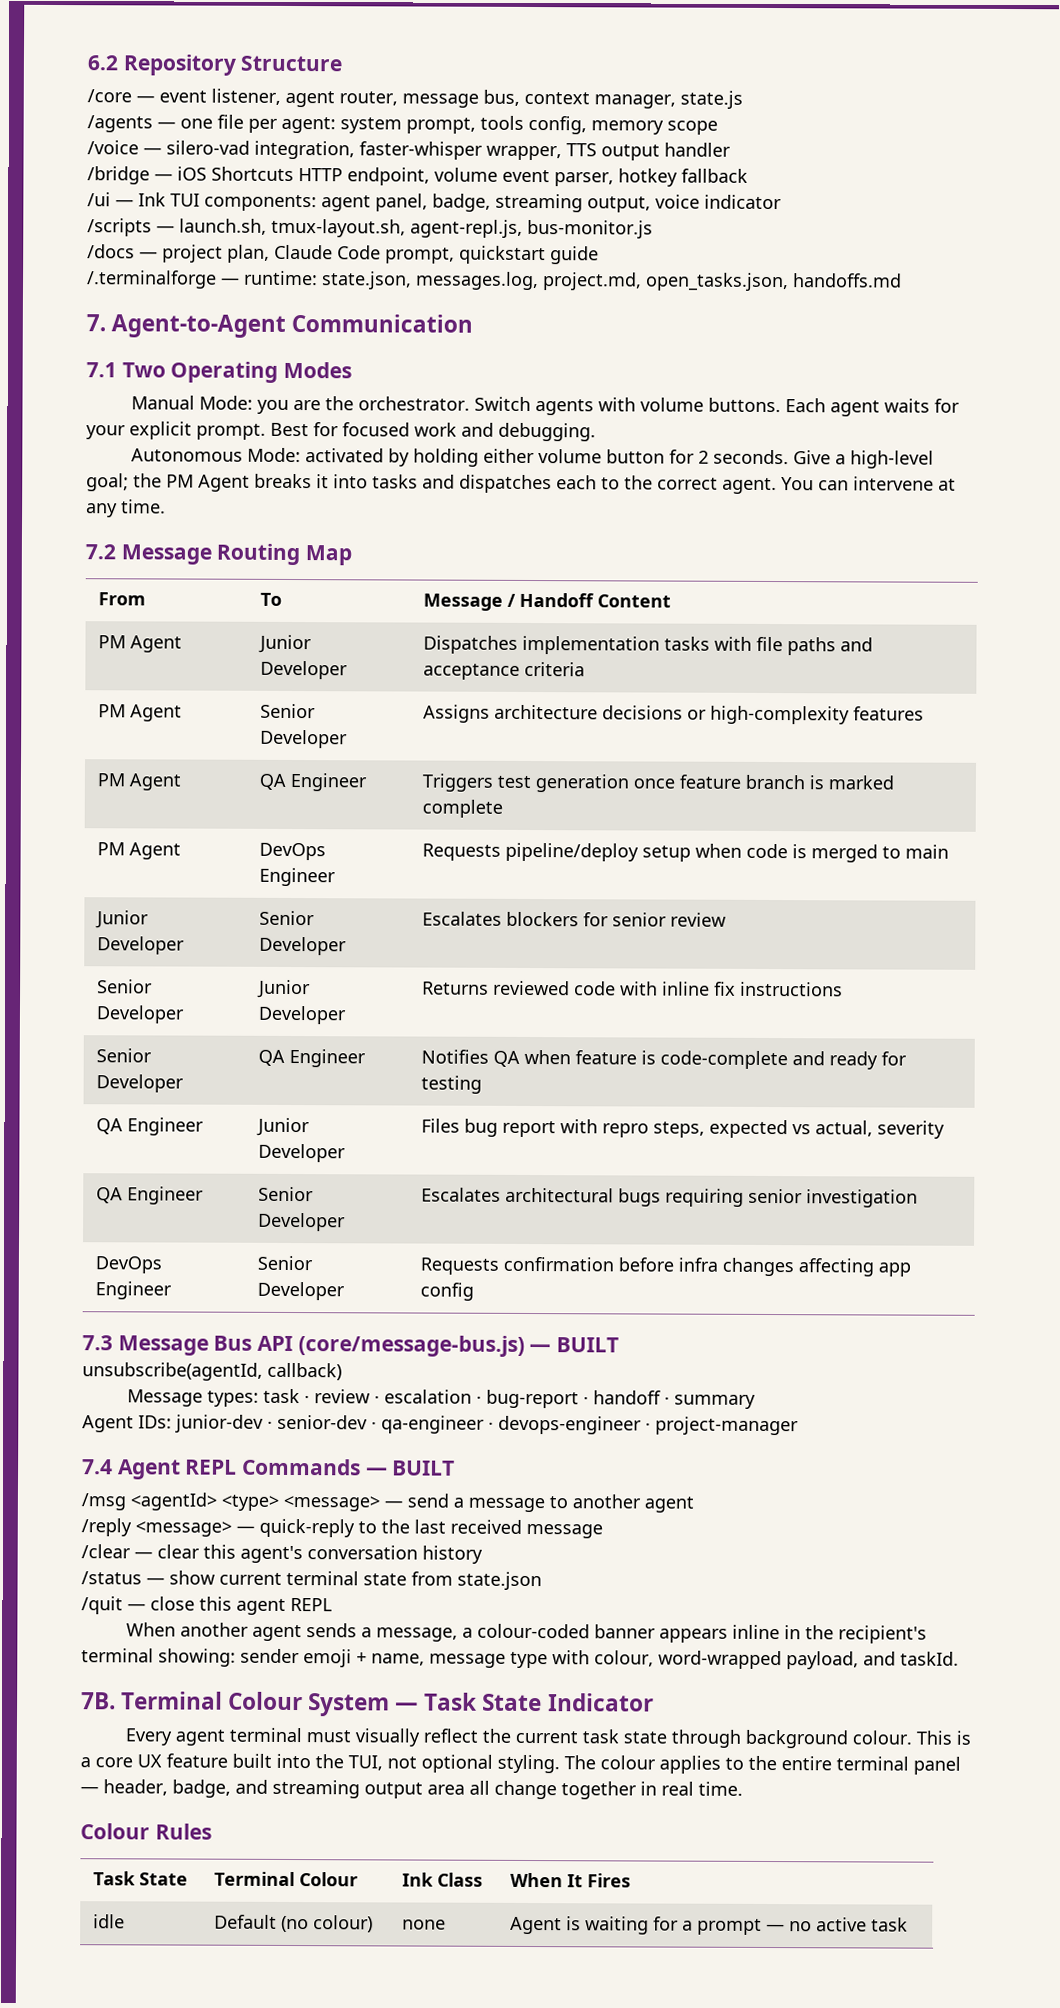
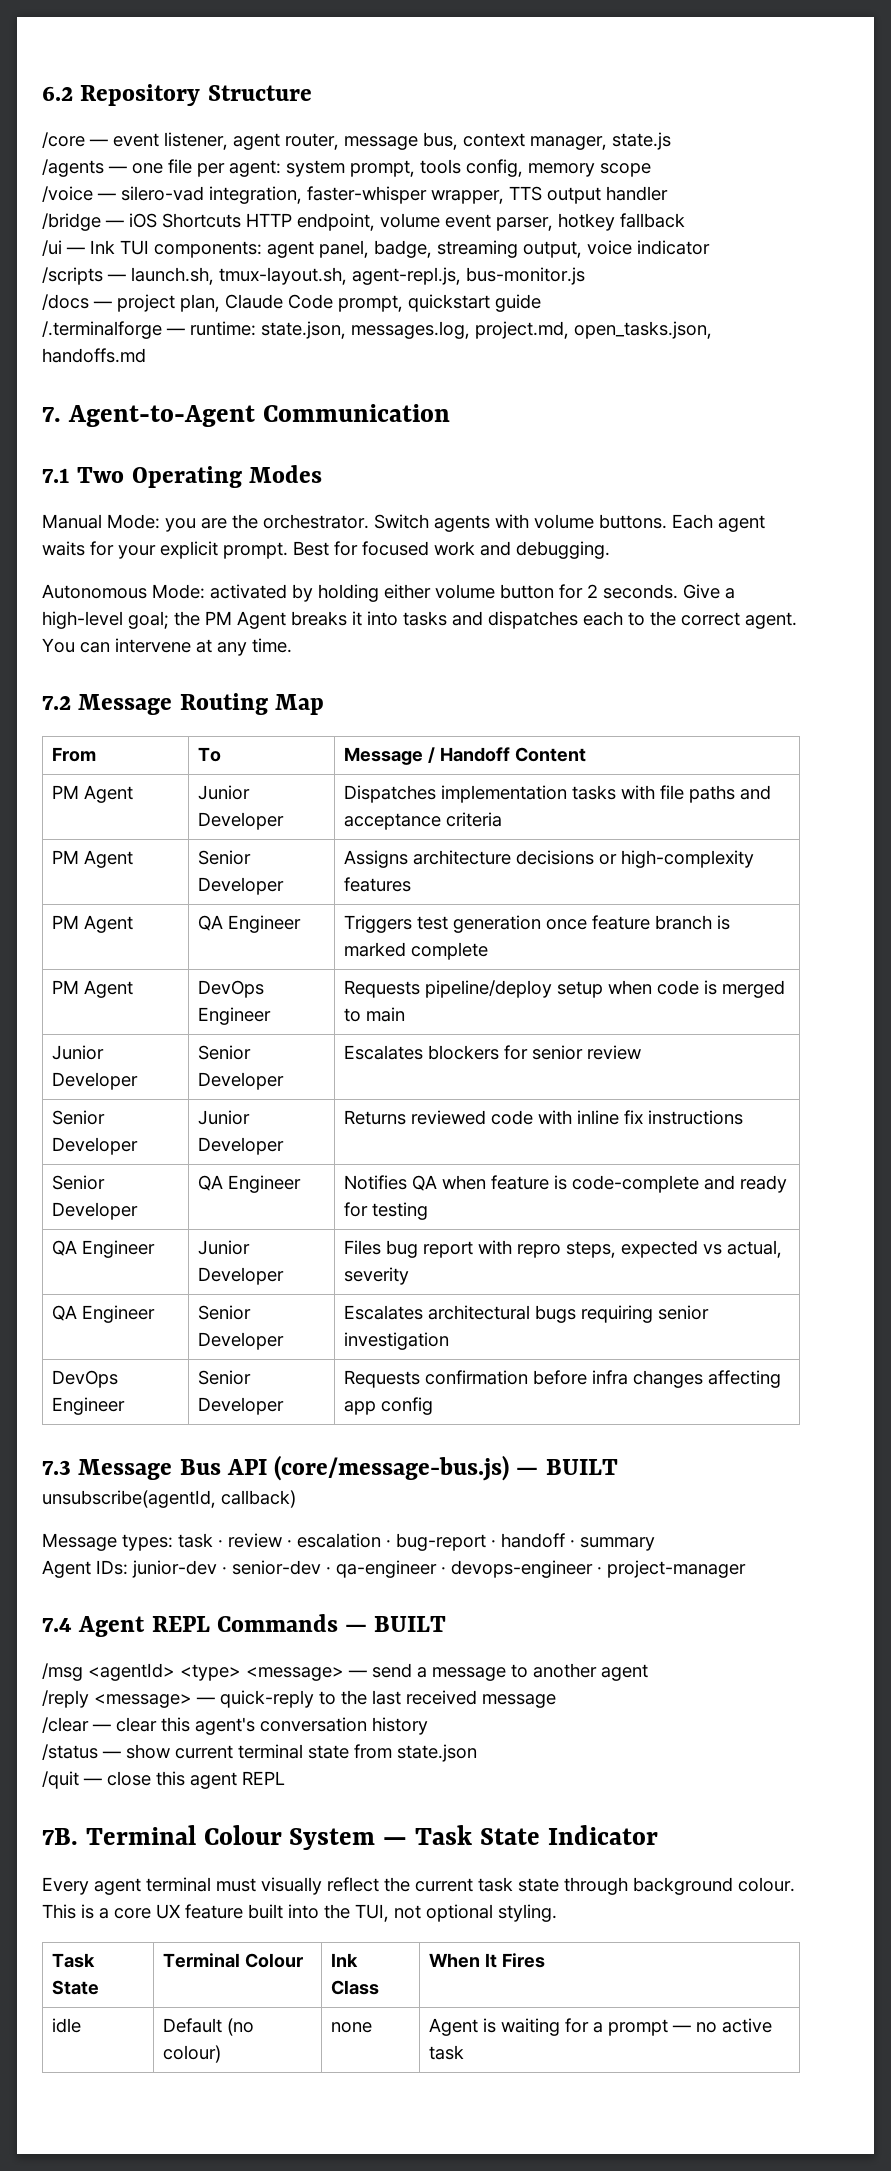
[126,1622,928,1644] [81,1648,959,1670] // When another agent sends a message, a colour-coded banner appears inline in the recipient's terminal showing: sender emoji + name, message type with colour, word-wrapped payload, and taskId. -> (285, 1778) none
[564,1755,961,1775] [80,1779,743,1800] [80,1823,212,1840] The colour applies to the entire terminal panel — header, badge, and streaming output area all change together in real time. // Colour Rules -> (557, 1913) none

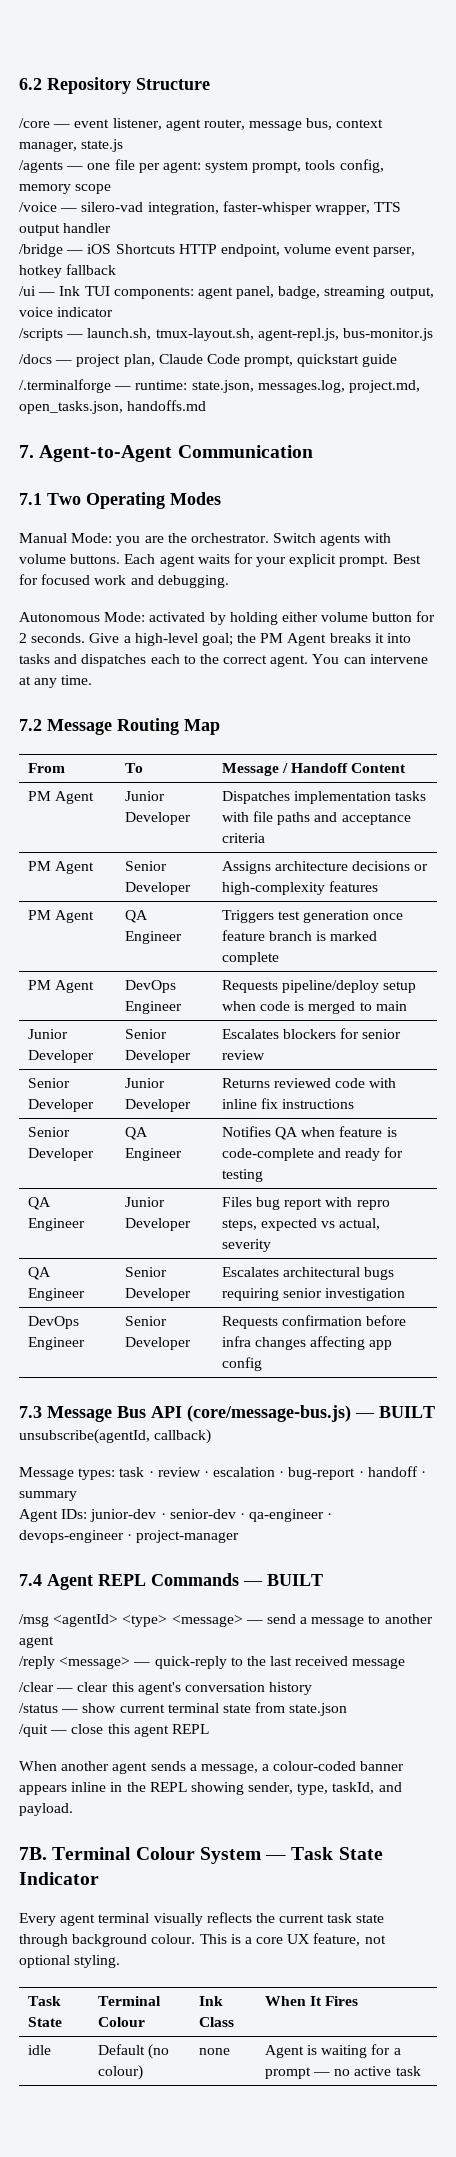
(285, 1778) none -> [19,1761,405,1774] [19,1782,402,1795] [19,1803,73,1816] // When another agent sends a message, a colour-coded banner appears inline in the REPL showing sender, type, taskId, and payload.
[216,1877,379,1895] must visually reflect -> [153,1912,252,1926] visually reflects
[185,1904,389,1922] feature built into the TUI, -> [313,1933,361,1946] feature,

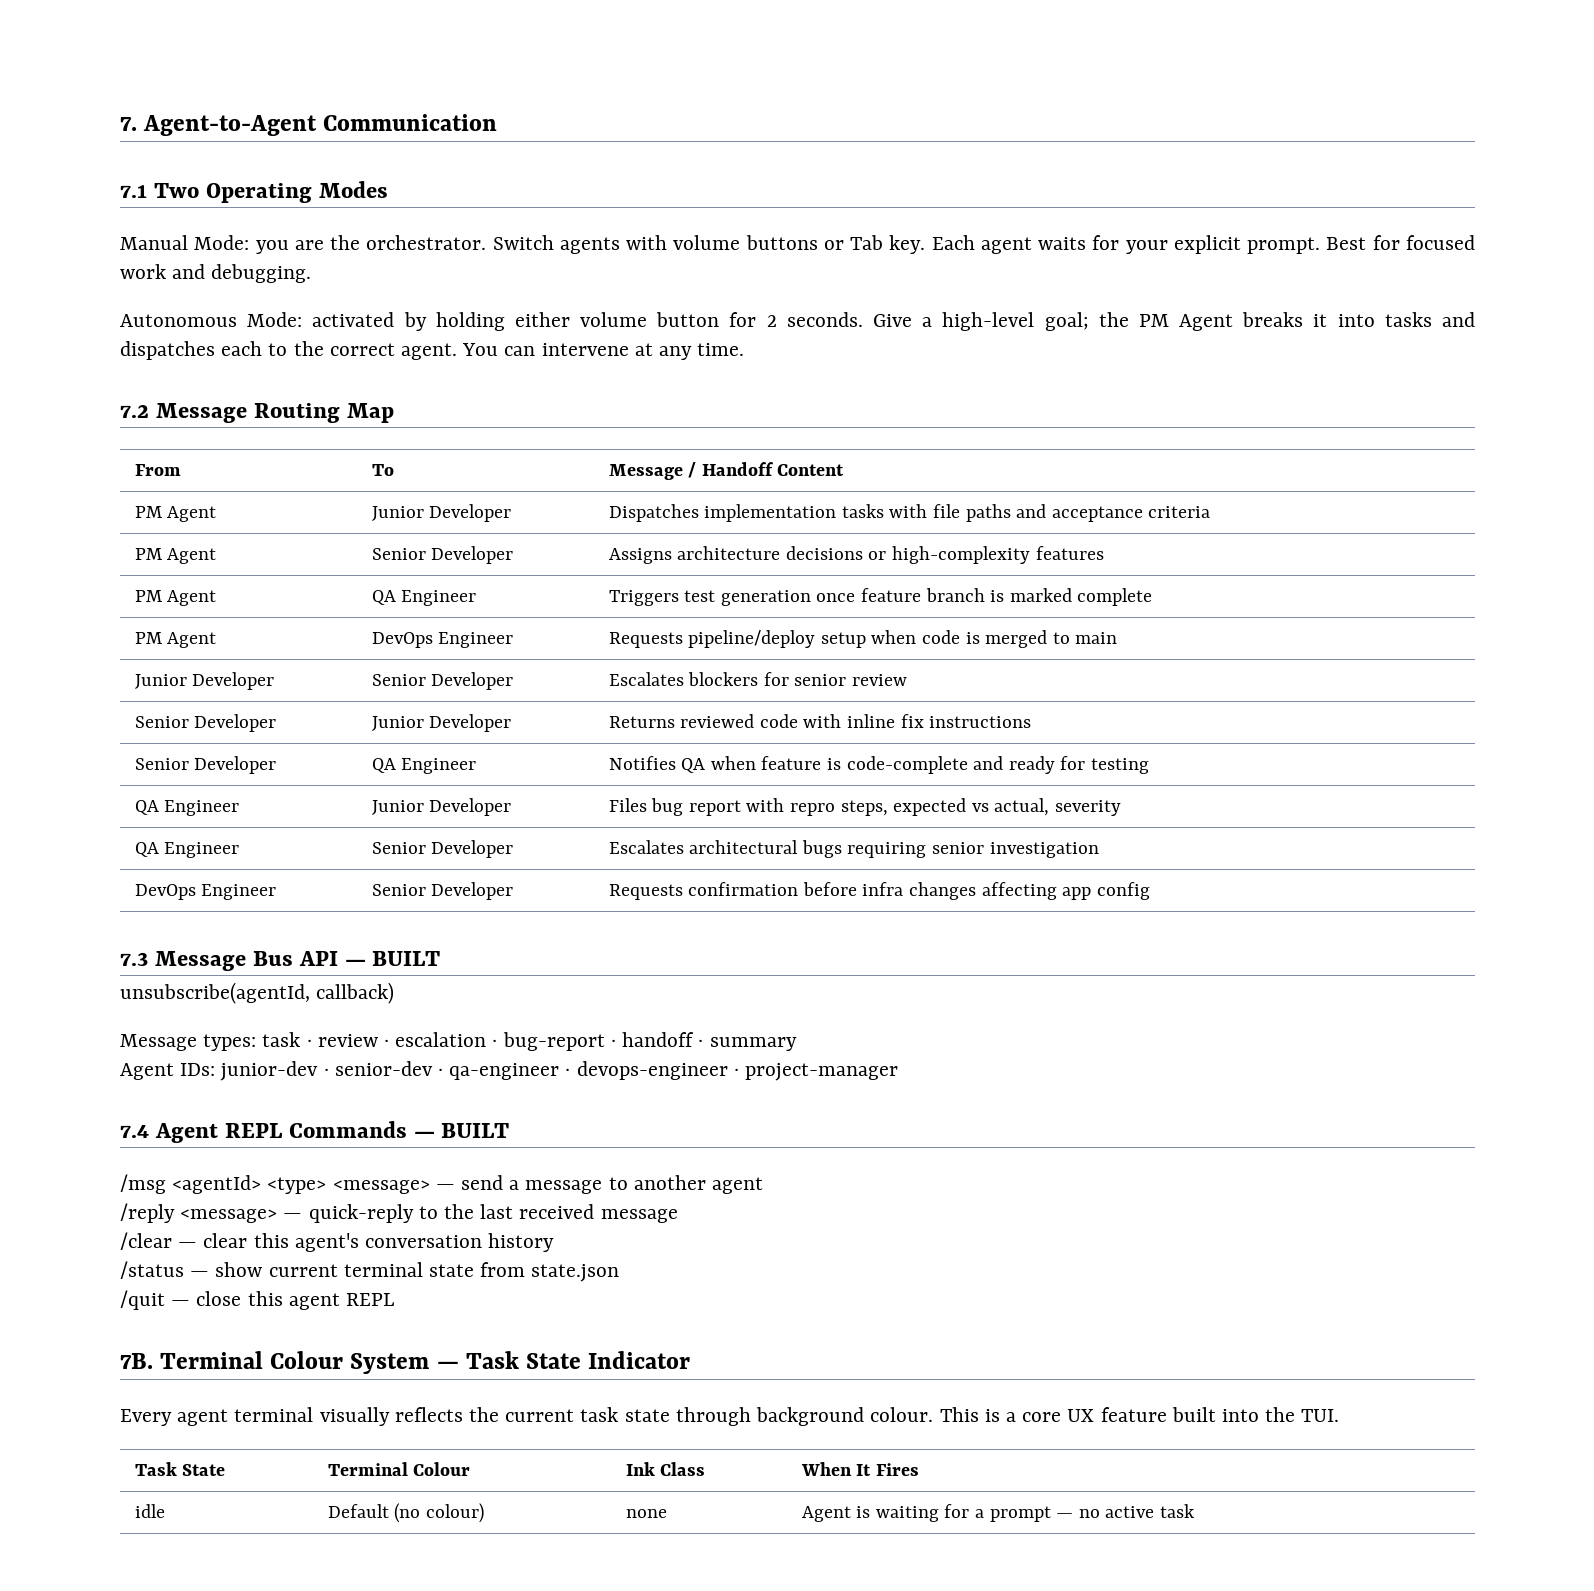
[19,77,210,94] [19,118,384,131] [19,139,124,152] [19,159,384,173] [19,184,112,194] [19,201,402,215] [19,223,112,236] [19,244,416,257] [19,264,117,278] [19,286,434,299] [19,307,114,317] [19,328,433,341] [19,354,398,367] [19,379,420,393] [19,400,207,414] 6.2 Repository Structure // /core — event listener, agent router, message bus, context manager, state.js // /agents — one file per agent: system prompt, tools config, memory scope // /voice — silero-vad integration, faster-whisper wrapper, TTS output handler // /bridge — iOS Shortcuts HTTP endpoint, volume event parser, hotkey fallback // /ui — Ink TUI components: agent panel, badge, streaming output, voice indicator // /scripts — launch.sh, tmux-layout.sh, agent-repl.js, bus-monitor.js // /docs — project plan, Claude Code prompt, quickstart guide // /.terminalforge — runtime: state.json, messages.log, project.md, open_tasks.json, handoffs.md // -> (120, 124) none
[70,554,121,564] buttons. -> [745,235,926,254] buttons or Tab key.
[187,1405,351,1422] (core/message-bus.js) -> (338, 958) none
[19,1761,405,1774] [19,1782,402,1795] [19,1803,73,1816] // When another agent sends a message, a colour-coded banner appears inline in the REPL showing sender, type, taskId, and payload. -> (395, 1299) none
[313,1933,386,1946] [19,1955,121,1968] feature, not optional styling. -> [1100,1407,1340,1422] feature built into the TUI.

